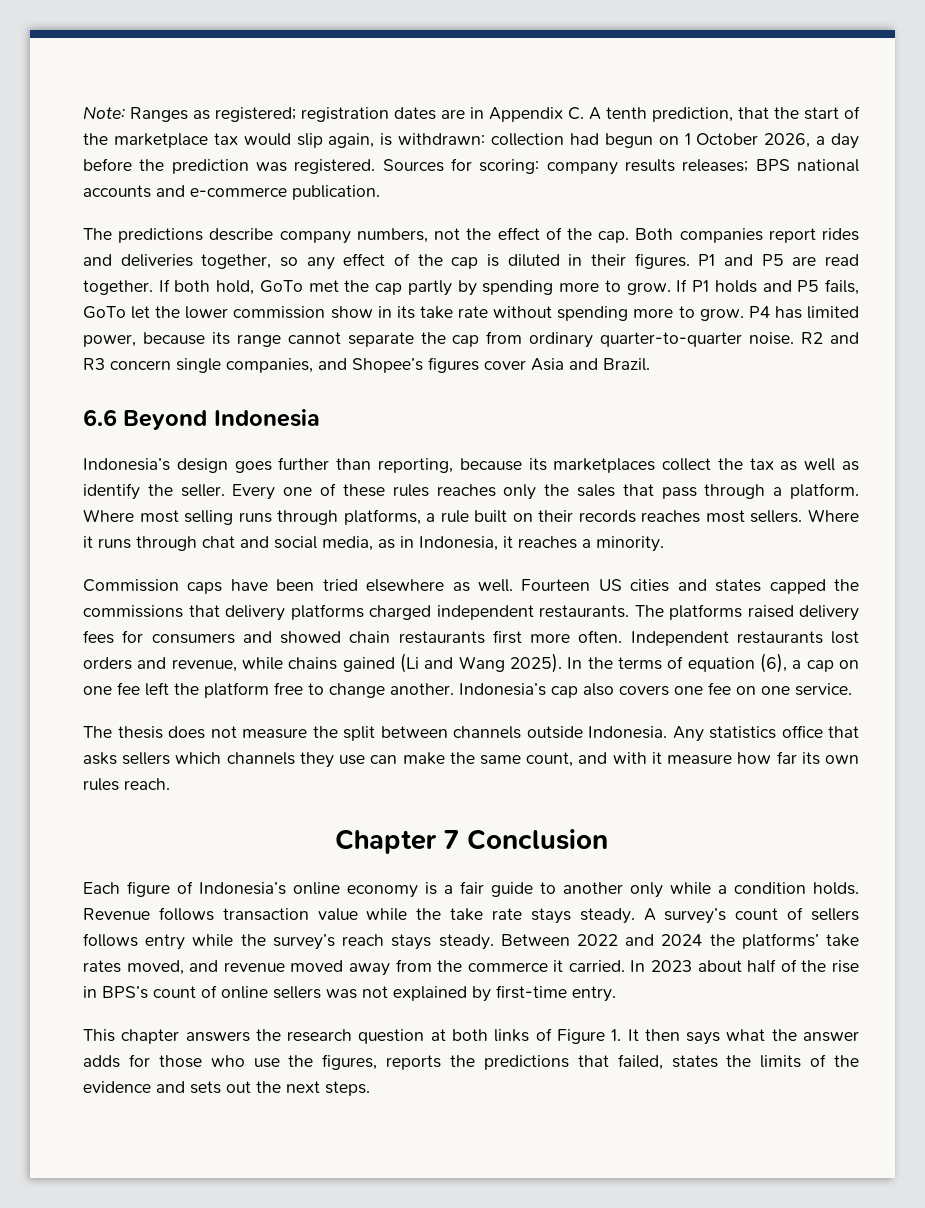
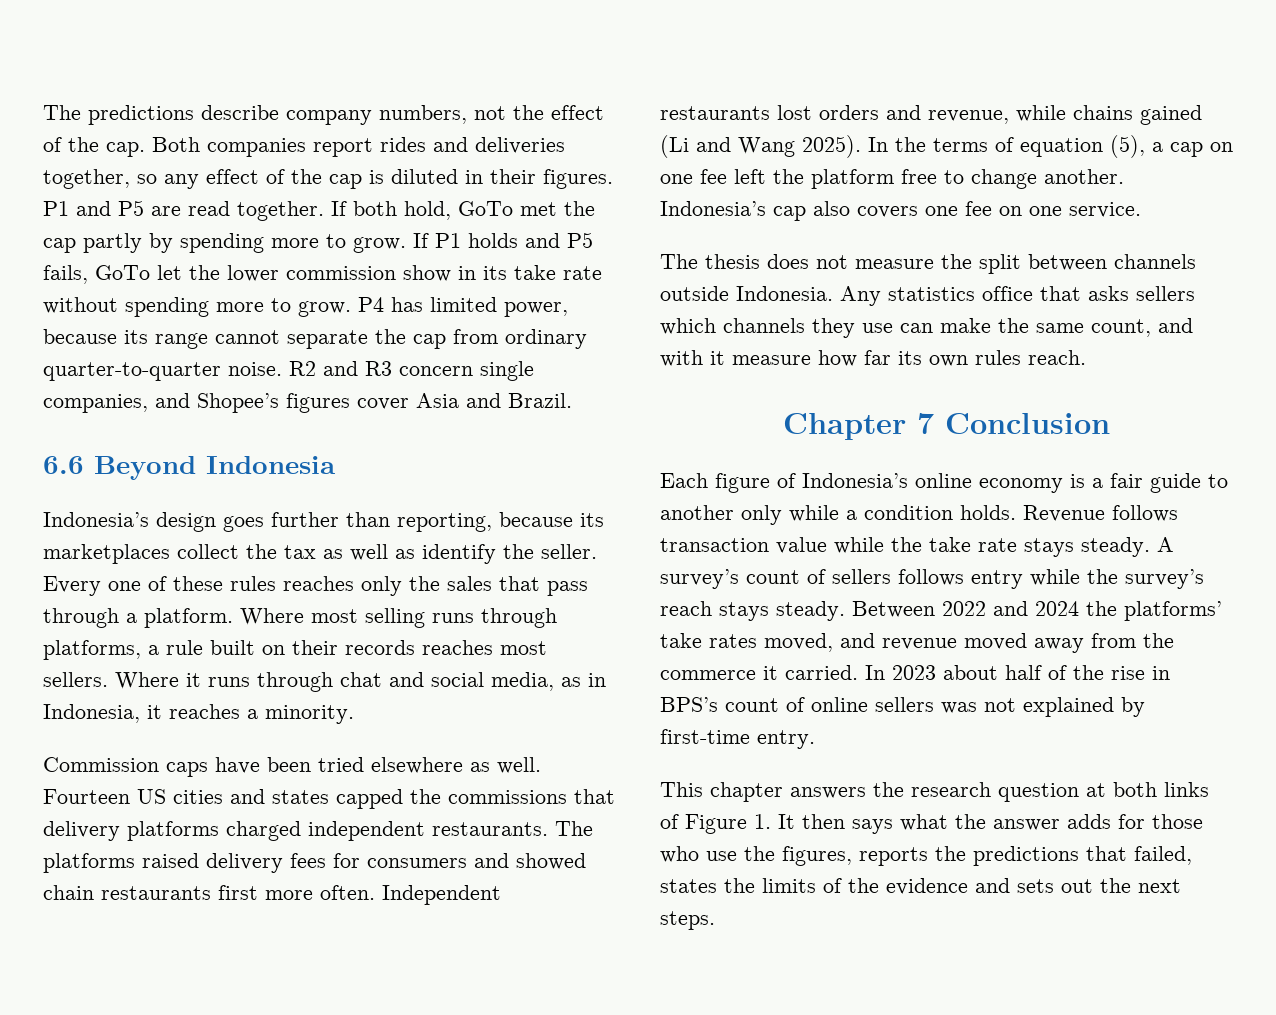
[83,106,860,122] [83,133,859,149] [83,158,860,175] [83,185,380,200] Note: Ranges as registered; registration dates are in Appendix C. A tenth prediction, that the start of the marketplace tax would slip again, is withdrawn: collection had begun on 1 October 2026, a day before the prediction was registered. Sources for scoring: company results releases; BPS national accounts and e-commerce publication. // -> (43, 112) none
[760,653,787,673] (6), -> [1110,135,1145,158] (5),

